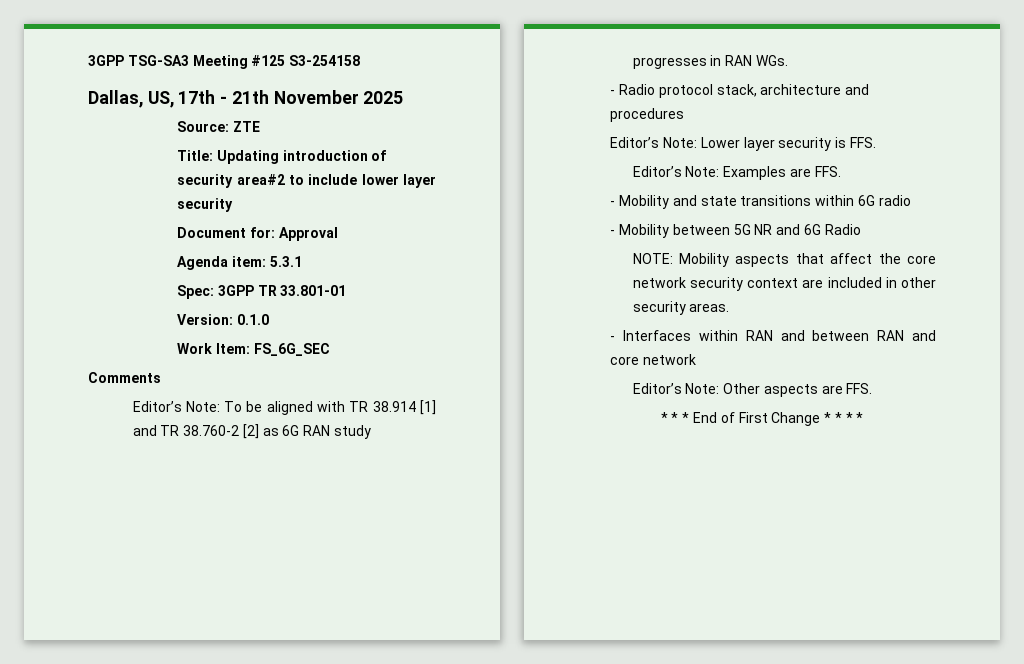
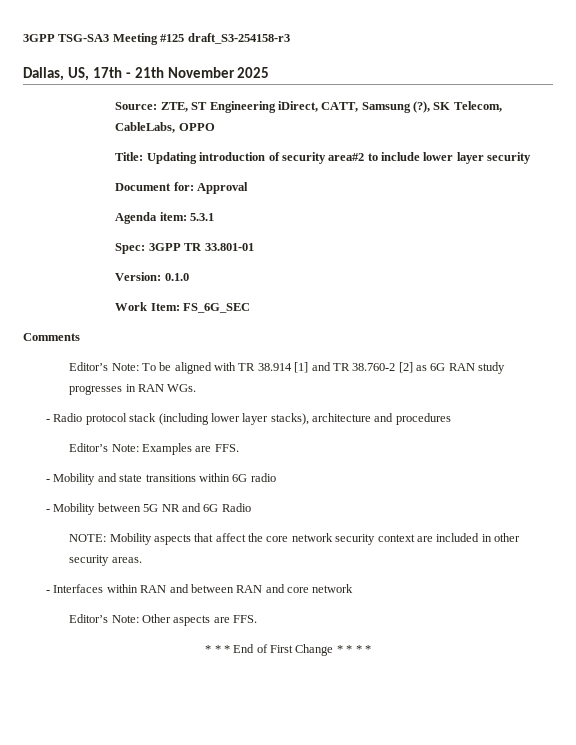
[289,55,361,66] S3-254158 -> [187,33,290,44] draft_S3-254158-r3
[232,121,260,132] ZTE -> [160,101,502,113] [115,122,215,133] ZTE, ST Engineering iDirect, CATT, Samsung (?), SK Telecom, CableLabs, OPPO
[716,84,870,97] [610,108,685,122] [610,137,876,151] stack, architecture and procedures // Editor’s Note: Lower layer security is FFS. -> [129,413,451,425] stack (including lower layer stacks), architecture and procedures

